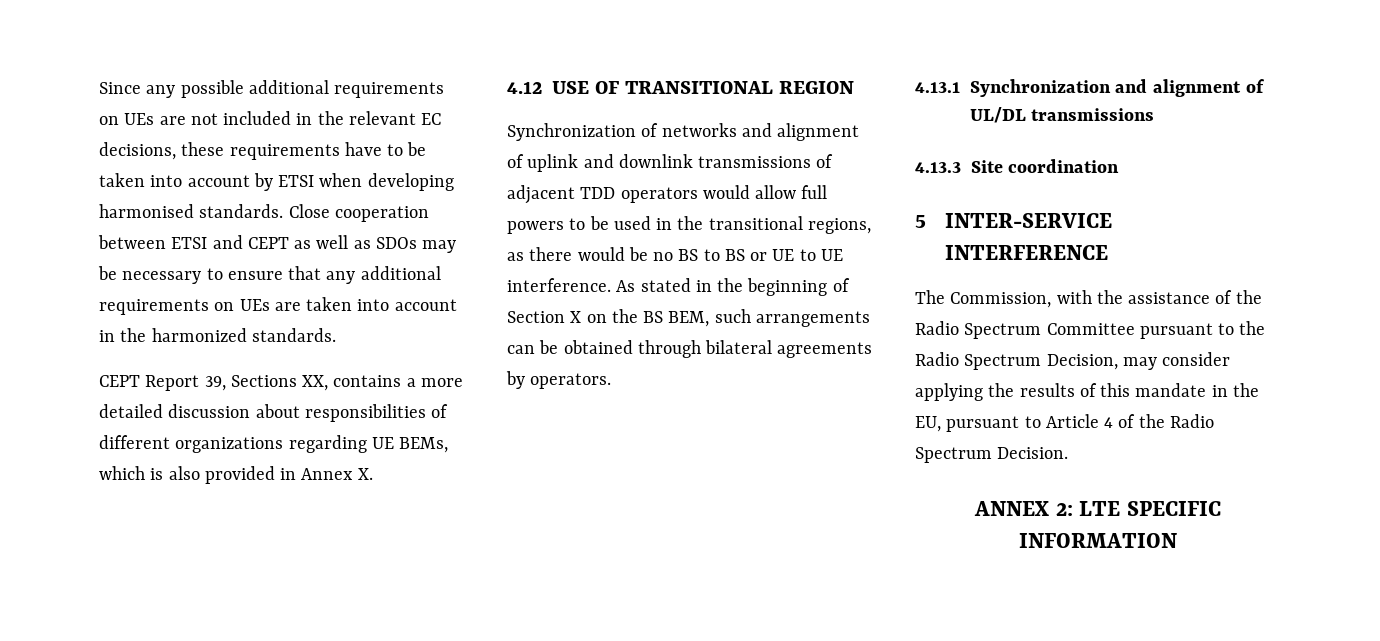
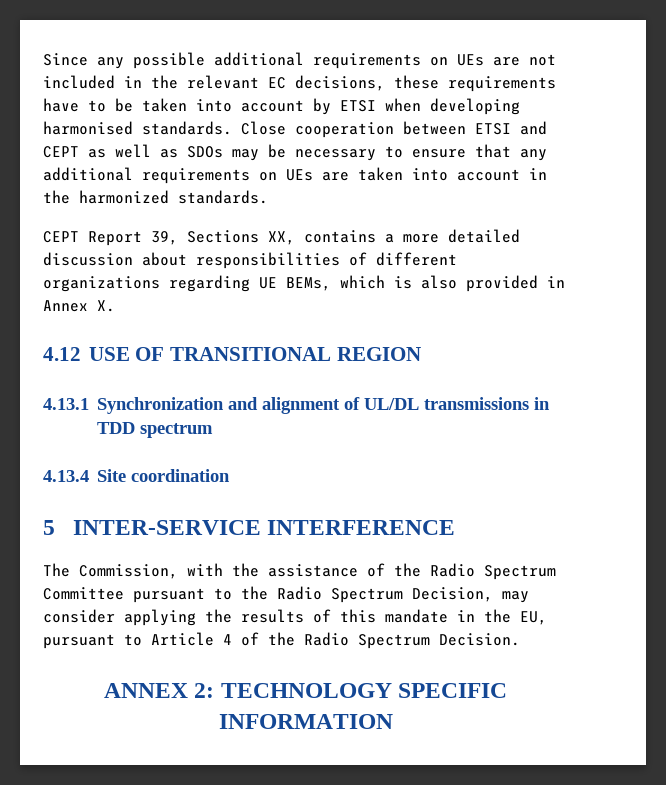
[507,123,860,141] [507,154,834,172] [507,185,828,204] [507,216,871,234] [507,247,843,261] [507,278,850,296] [507,309,870,327] [507,340,873,358] [506,371,612,389] // Synchronization of networks and alignment of uplink and downlink transmissions of adjacent TDD operators would allow full powers to be used in the transitional regions, as there would be no BS to BS or UE to UE interference. As stated in the beginning of Section X on the BS BEM, such arrangements can be obtained through bilateral agreements by operators. -> (421, 354) none
[915,162,961,173] // 4.13.3 -> [533,397,550,410] [96,422,213,438] [43,470,89,482] in TDD spectrum // 4.13.4
[1079,501,1121,516] LTE -> [220,683,392,698] TECHNOLOGY

